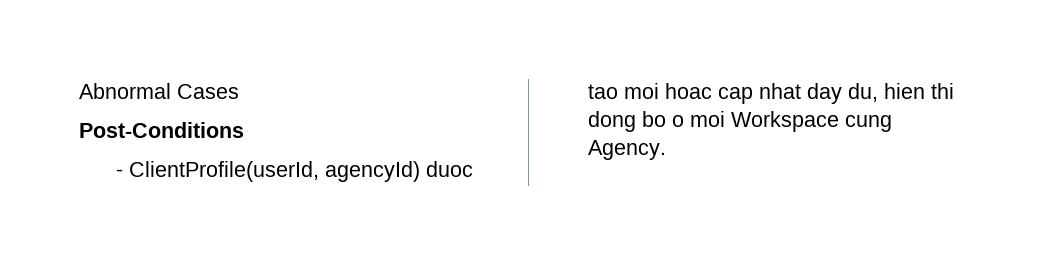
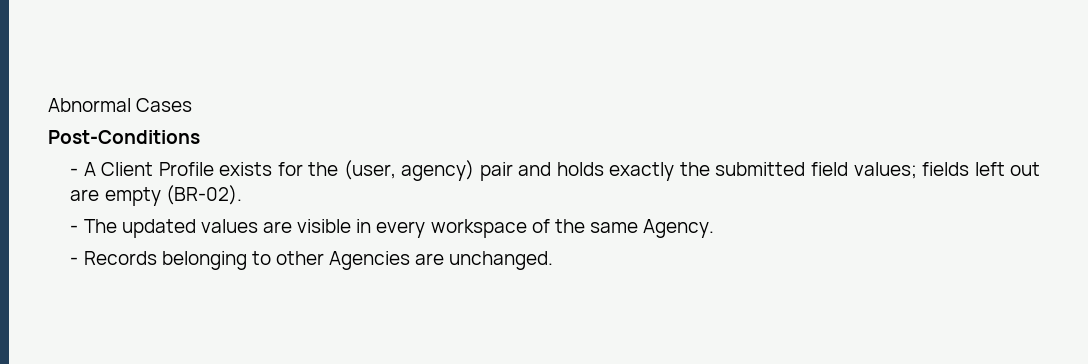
[129,161,474,182] [588,83,955,104] [588,111,893,132] [588,140,667,160] ClientProfile(userId, agencyId) duoc tao moi hoac cap nhat day du, hien thi dong bo o moi Workspace cung Agency. -> [83,160,1041,181] [70,185,242,206] [70,219,715,238] [70,251,554,270] A Client Profile exists for the (user, agency) pair and holds exactly the submitted field values; fields left out are empty (BR-02). // - The updated values are visible in every workspace of the same Agency. // - Records belonging to other Agencies are unchanged.

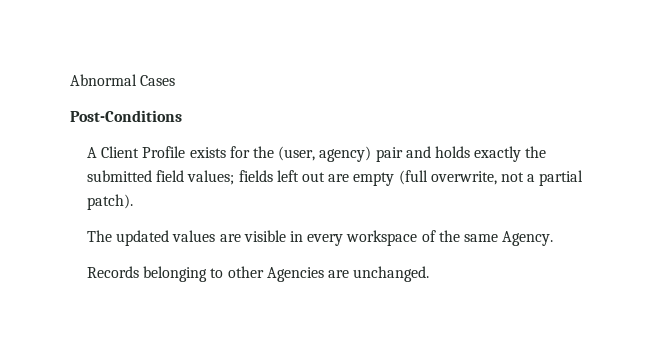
[70,168,79,176] - -> (182, 116) none
[165,185,242,205] [70,225,79,233] (BR-02). // - -> [398,170,584,186] [87,194,134,210] (full overwrite, not a partial patch). //
[70,257,79,265] - -> (554, 238) none

